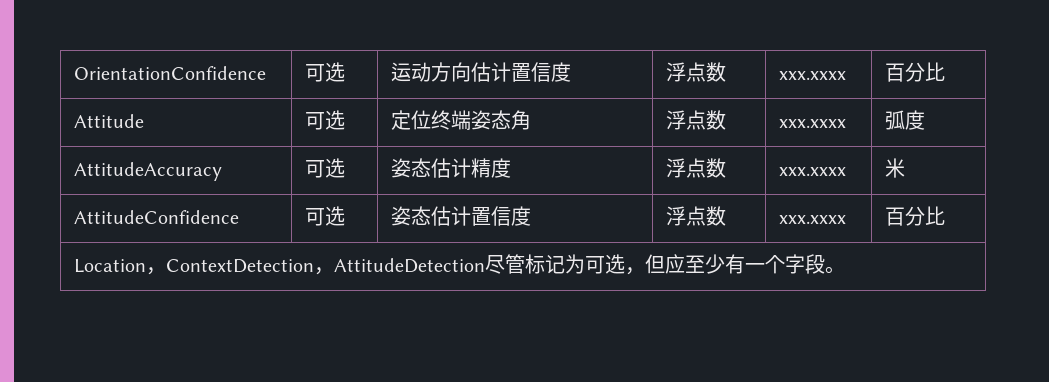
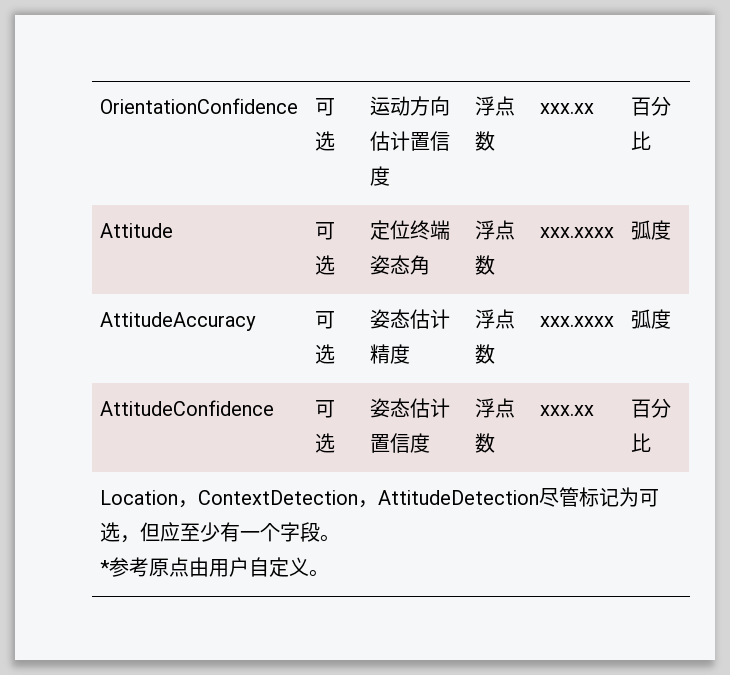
[778,71,846,80] xxx.xxxx -> [540,103,595,114] xxx.xx
[884,158,905,178] 米 -> [631,309,672,329] 弧度
[778,215,846,224] xxx.xxxx -> [540,405,595,416] xxx.xx
(845, 270) none -> [100,557,330,577] // *参考原点由用户自定义。

